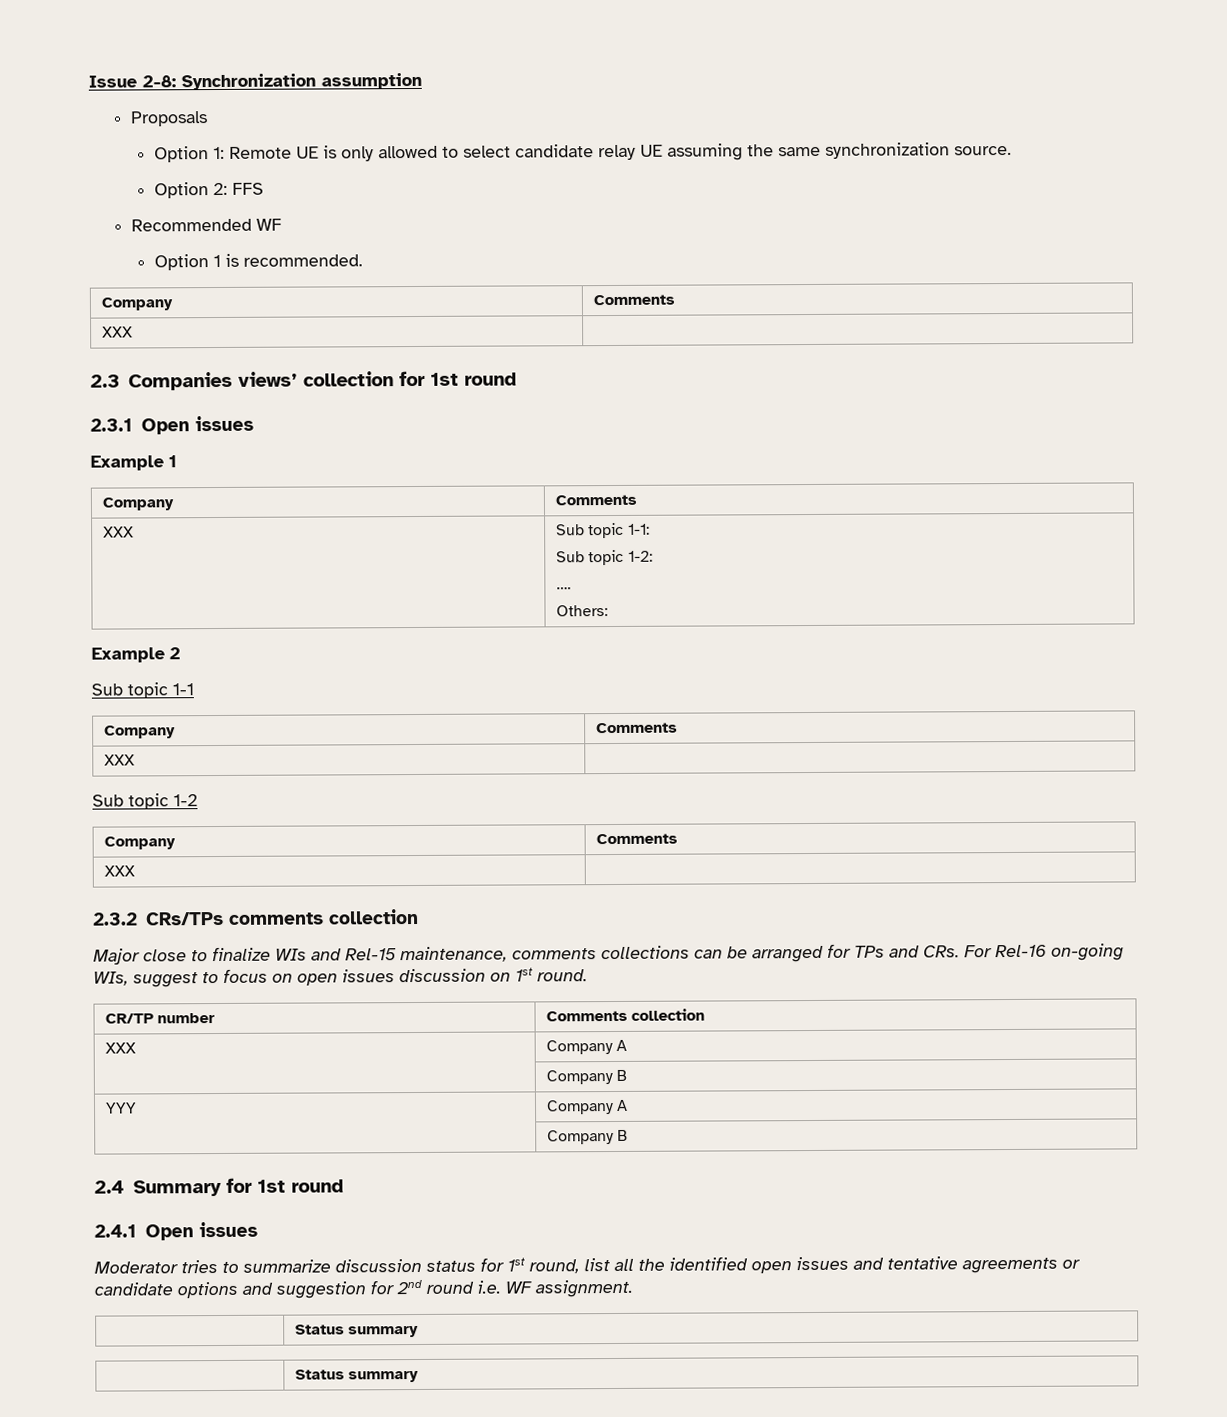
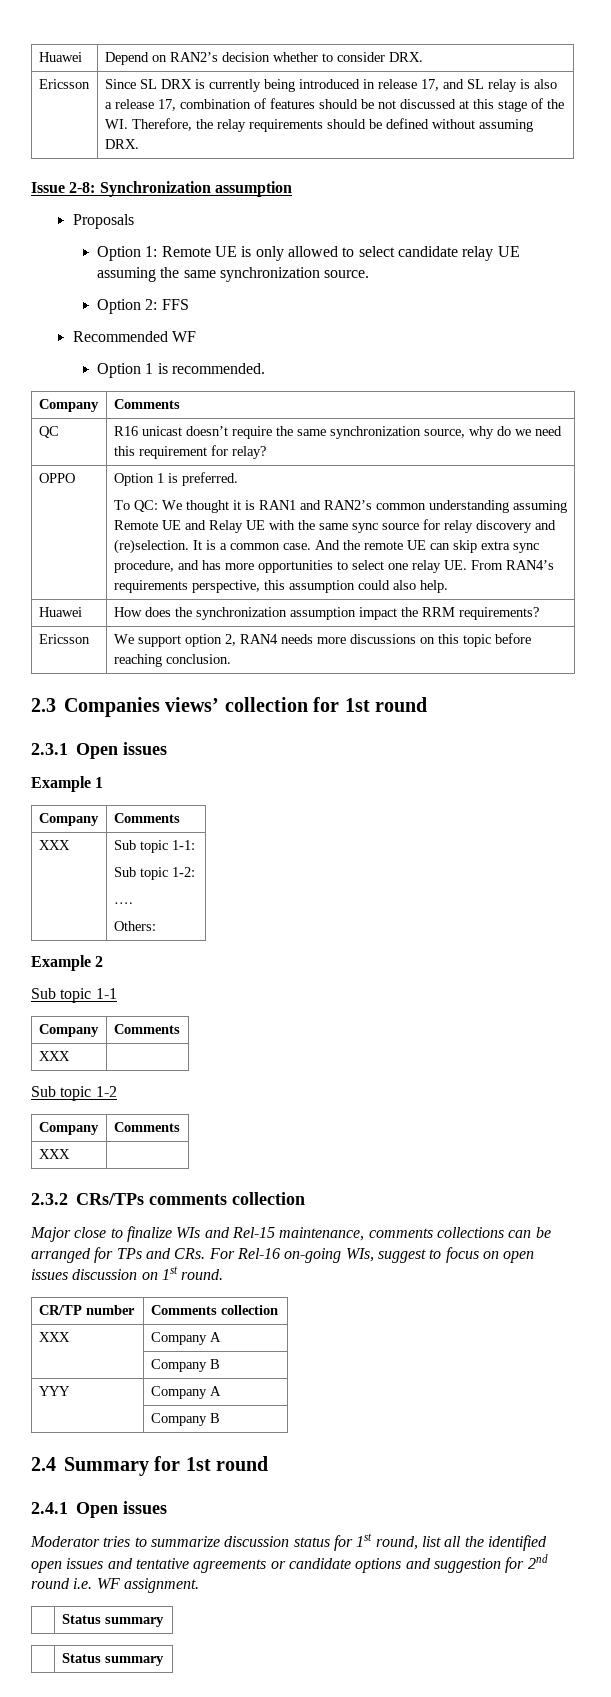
(88, 81) none -> [38,52,82,62] [104,52,423,65] [38,79,90,89] [104,79,557,92] [104,98,564,112] [104,118,533,132] [104,139,139,149] Huawei | Depend on RAN2’s decision whether to consider DRX. // Ericsson | Since SL DRX is currently being introduced in release 17, and SL relay is also a release 17, combination of features should be not discussed at this stage of the WI. Therefore, the relay requirements should be defined without assuming DRX. //
[102,326,134,338] XXX | -> [38,426,59,438] [113,426,562,439] [113,445,266,459] [38,473,75,483] [113,472,238,486] [113,500,567,513] [113,519,556,533] [113,539,539,554] [113,560,554,573] [113,580,448,593] [38,607,82,617] [113,607,539,620] [38,634,90,644] [113,633,531,647] [113,654,231,667] QC | R16 unicast doesn’t require the same synchronization source, why do we need this requirement for relay? // OPPO | Option 1 is preferred. // To QC: We thought it is RAN1 and RAN2’s common understanding assuming Remote UE and Relay UE with the same sync source for relay discovery and (re)selection. It is a common case. And the remote UE can skip extra sync procedure, and has more opportunities to select one relay UE. From RAN4’s requirements perspective, this assumption could also help. // Huawei | How does the synchronization assumption impact the RRM requirements? // Ericsson | We support option 2, RAN4 needs more discussions on this topic before reaching conclusion.

